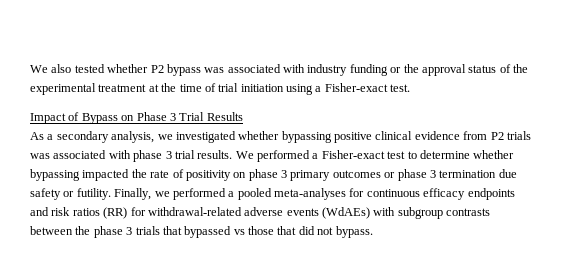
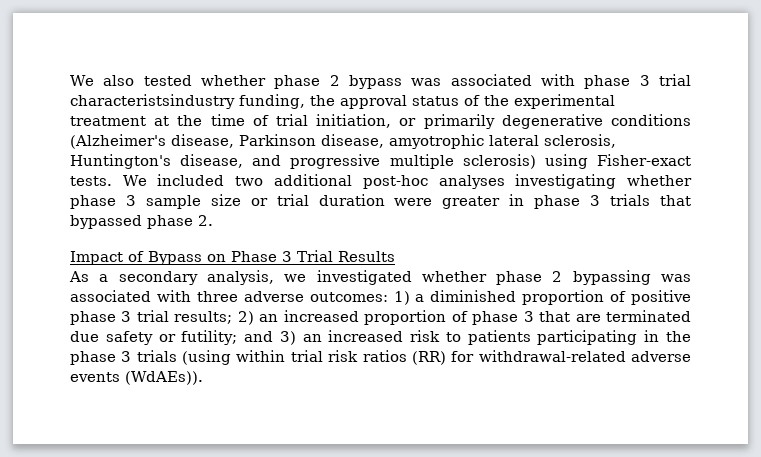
[150,65,164,73] P2 -> [274,75,340,89] phase 2
[307,64,402,76] industry funding or -> [584,74,691,89] [70,94,305,109] phase 3 trial characteristsindustry funding,
[240,83,411,95] initiation using a Fisher-exact test. -> [316,114,691,129] [70,134,616,149] [70,154,691,169] [70,174,692,189] [70,194,691,209] [70,215,213,229] initiation, or primarily degenerative conditions (Alzheimer's disease, Parkinson disease, amyotrophic lateral sclerosis, Huntington's disease, and progressive multiple sclerosis) using Fisher-exact tests. We included two additional post-hoc analyses investigating whether phase 3 sample size or trial duration were greater in phase 3 trials that bypassed phase 2.
[281,131,531,143] [30,150,515,162] [30,169,517,181] [30,188,515,200] [30,207,49,216] bypassing positive clinical evidence from P2 trials was associated with phase 3 trial results. We performed a Fisher-exact test to determine whether bypassing impacted the rate of positivity on phase 3 primary outcomes or phase 3 termination due safety or futility. Finally, we performed a pooled meta-analyses for continuous efficacy endpoints and -> [496,270,691,285] [70,290,691,305] [70,310,691,325] [70,330,691,345] [70,350,323,365] phase 2 bypassing was associated with three adverse outcomes: 1) a diminished proportion of positive phase 3 trial results; 2) an increased proportion of phase 3 that are terminated due safety or futility; and 3) an increased risk to patients participating in the phase 3 trials (using within trial
[322,207,491,219] [30,226,373,238] (WdAEs) with subgroup contrasts between the phase 3 trials that bypassed vs those that did not bypass. -> [125,371,203,385] (WdAEs)).

